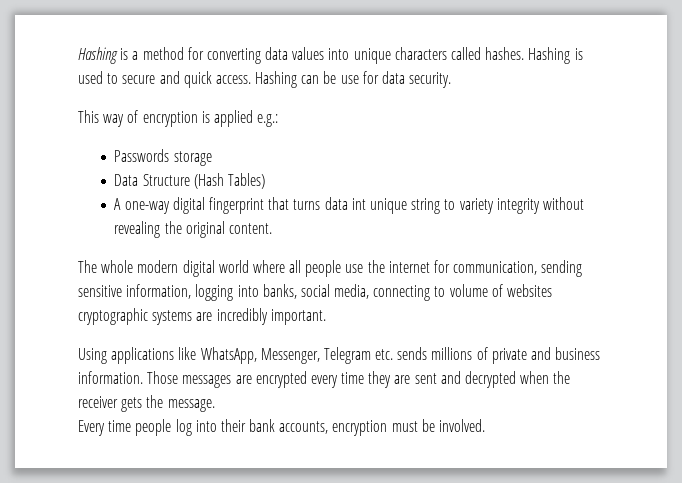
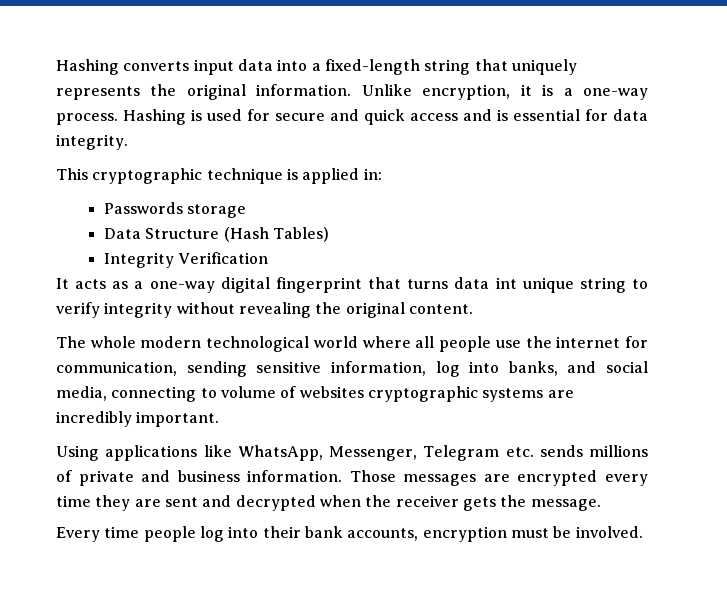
[78,47,525,64] Hashing is a method for converting data values into unique characters called hashes. -> [56,59,577,75] [56,84,649,100] [56,113,118,125] Hashing converts input data into a fixed-length string that uniquely represents the original information. Unlike encryption, it is a one-way process.
[107,73,119,84] to -> [247,109,270,121] for
[215,71,359,88] access. Hashing can be use -> [410,109,580,121] access and is essential
[409,72,452,88] security. -> [56,134,128,150] integrity.
[103,110,198,127] way of encryption -> [92,168,283,184] cryptographic technique
[257,114,279,127] e.g.: -> [363,168,382,180] in:
[114,198,122,210] A -> [103,252,269,268] [56,278,144,289] Integrity Verification // It acts as a
[459,198,494,214] variety -> [56,302,100,318] verify
[182,260,215,277] digital -> [206,336,310,352] technological
[195,284,234,301] logging -> [435,361,460,377] log
(297, 291) none -> [567,361,597,373] and

